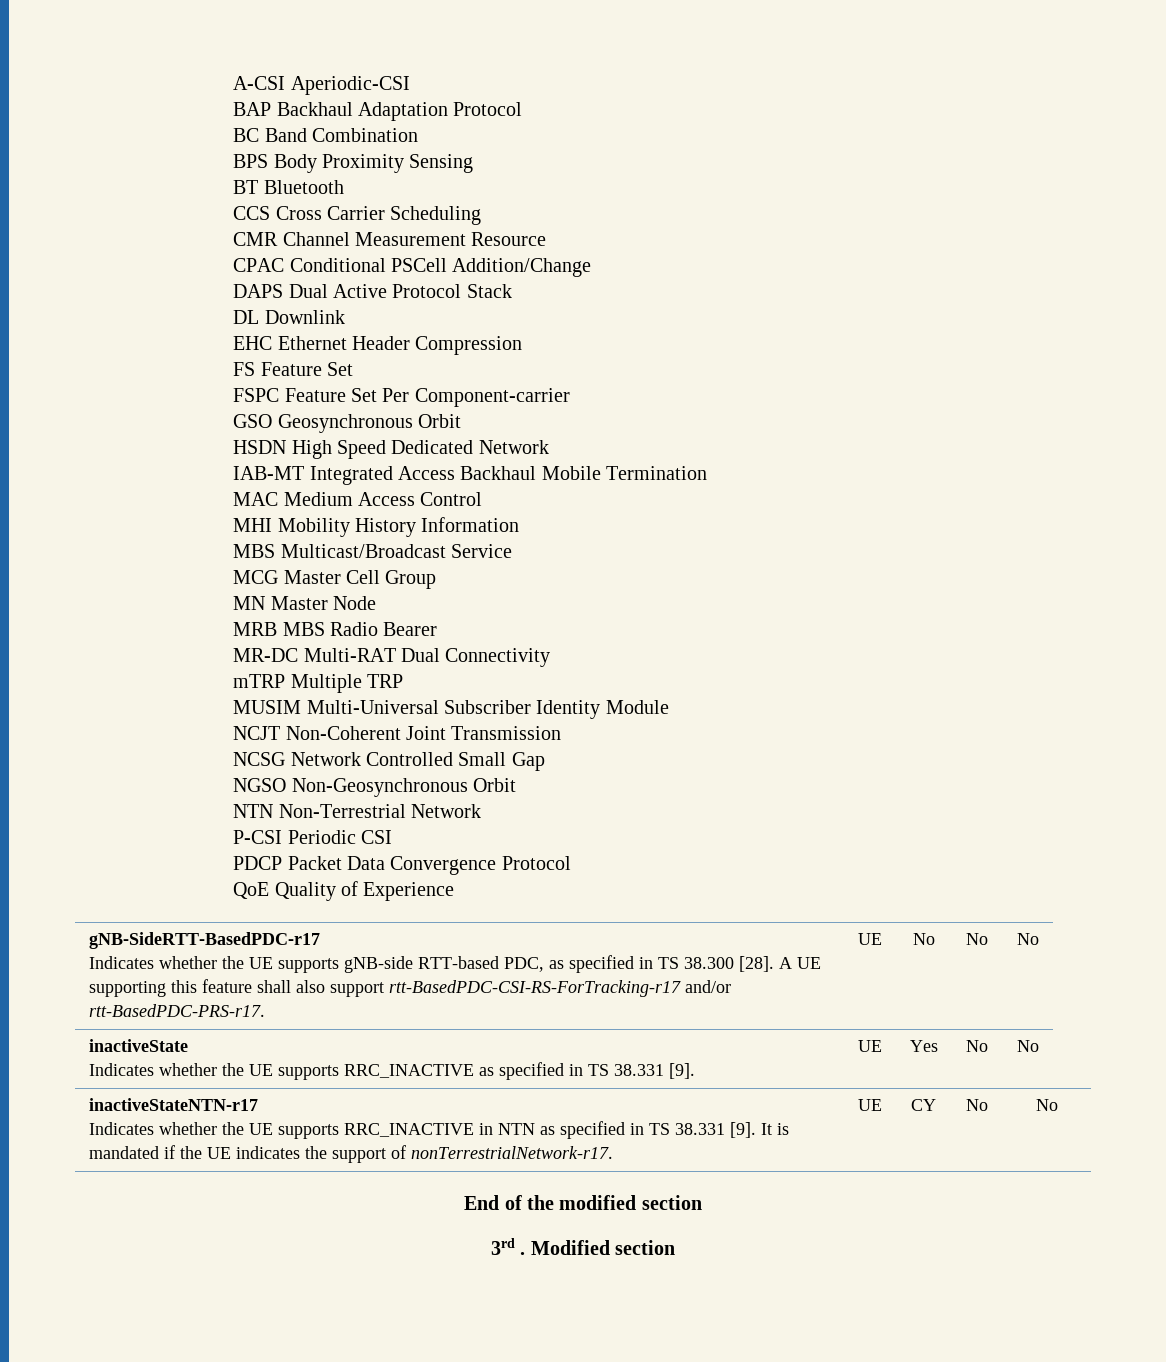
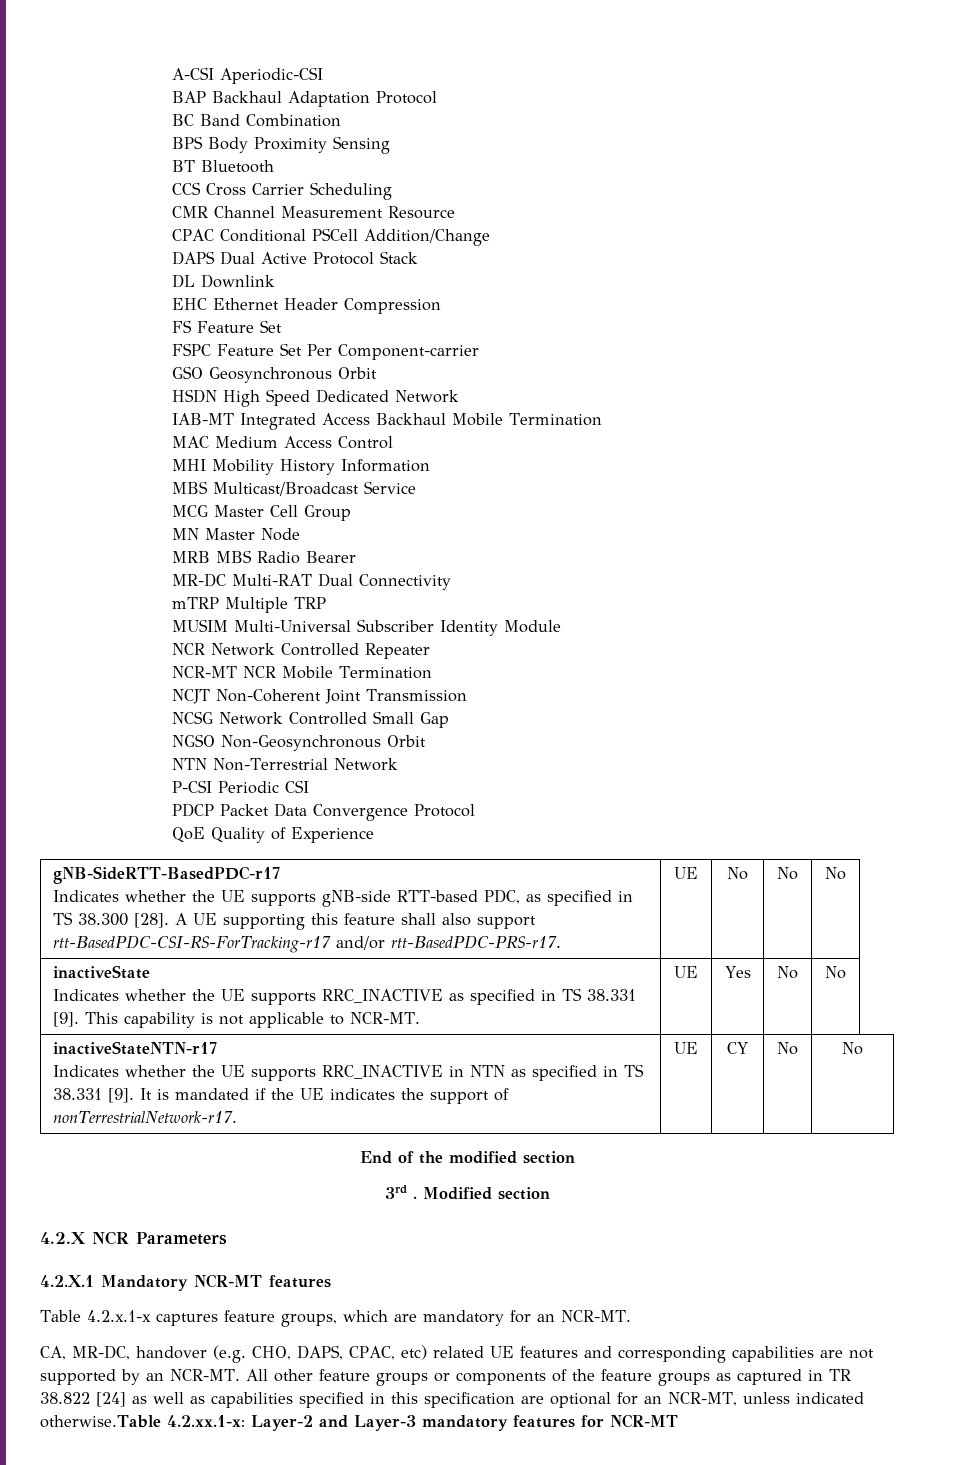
(669, 707) none -> [171,643,430,659] [171,666,432,679] // NCR Network Controlled Repeater // NCR-MT NCR Mobile Termination
(695, 1071) none -> [84,1012,420,1028] This capability is not applicable to NCR-MT.
(676, 1247) none -> [40,1231,227,1245] [40,1274,331,1291] [40,1310,631,1327] [40,1345,874,1363] [40,1369,851,1386] [40,1392,864,1408] [40,1414,678,1431] // 4.2.X NCR Parameters // 4.2.X.1 Mandatory NCR-MT features // Table 4.2.x.1-x captures feature groups, which are mandatory for an NCR-MT. // CA, MR-DC, handover (e.g. CHO, DAPS, CPAC, etc) related UE features and corresponding capabilities are not supported by an NCR-MT. All other feature groups or components of the feature groups as captured in TR 38.822 [24] as well as capabilities specified in this specification are optional for an NCR-MT, unless indicated otherwise.Table 4.2.xx.1-x: Layer-2 and Layer-3 mandatory features for NCR-MT

